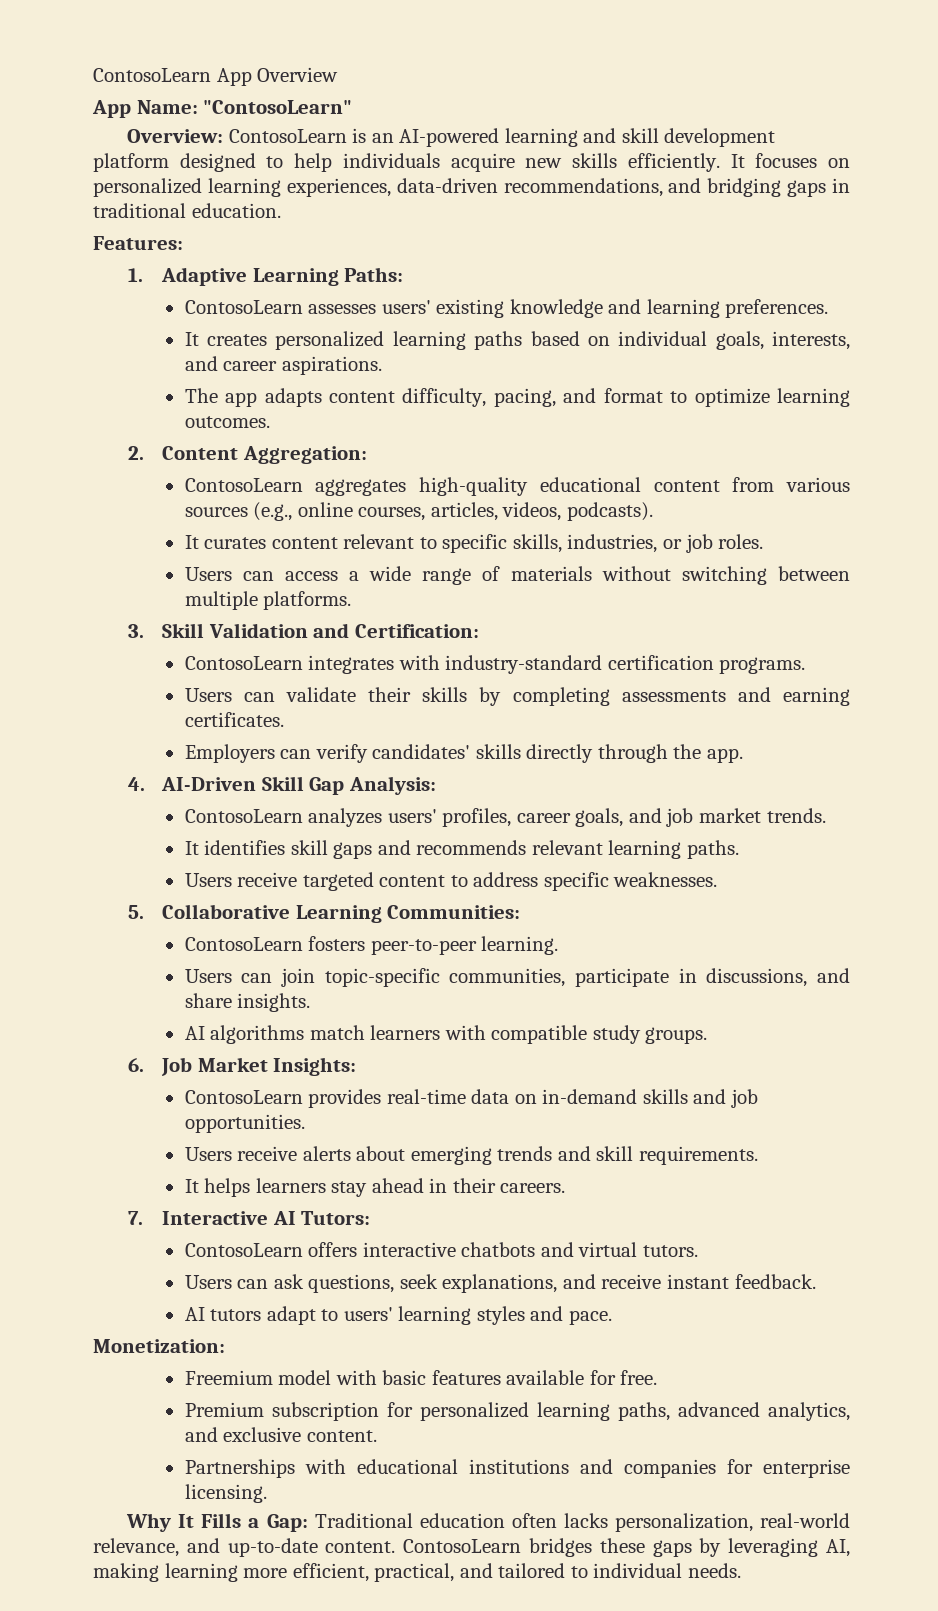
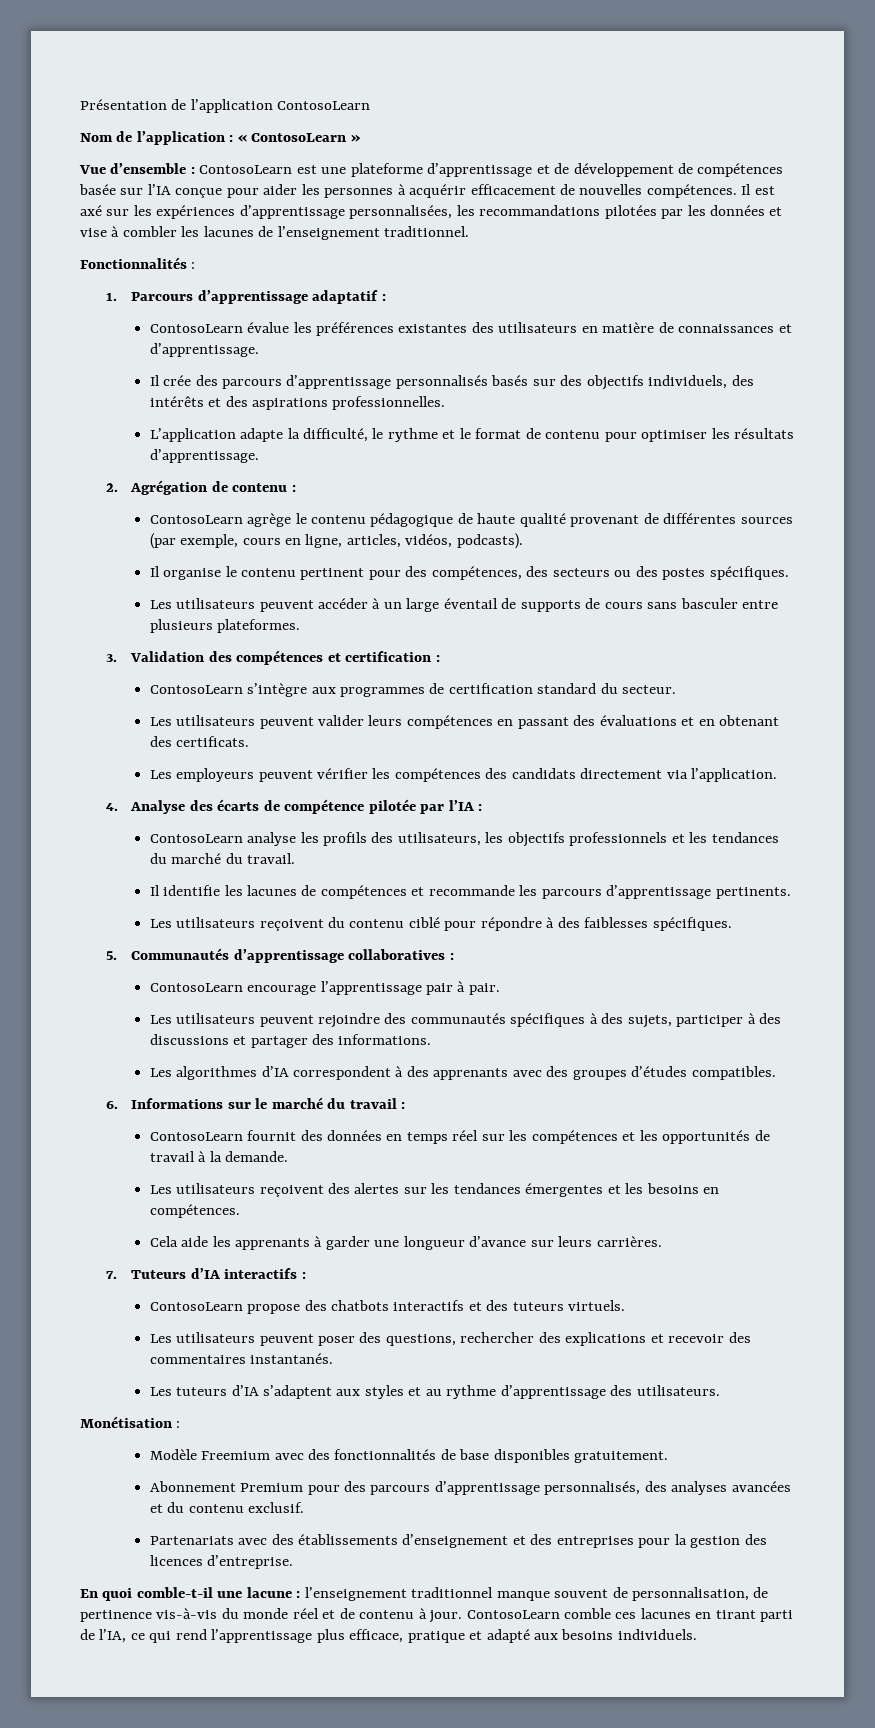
[93,67,339,86] [92,100,353,118] [127,128,776,147] [93,153,851,172] [93,178,850,197] [93,203,281,218] [93,236,183,250] [127,267,404,286] [184,299,829,318] [184,331,850,350] [184,356,382,375] [184,388,851,407] [184,416,270,428] [127,446,367,464] [184,477,851,496] [184,502,653,521] [184,534,764,553] [184,566,850,585] [184,591,352,610] [127,623,479,638] [184,655,806,674] [184,687,851,706] [184,712,284,727] [184,744,743,763] [127,776,436,795] [184,808,826,827] [184,840,739,859] [184,872,718,891] [127,904,521,923] [184,936,559,955] [184,968,851,987] [184,993,311,1012] [184,1025,708,1044] [127,1057,357,1076] [184,1089,758,1108] [184,1114,305,1133] [184,1146,758,1165] [184,1178,566,1197] [127,1211,371,1225] [184,1242,698,1257] [184,1274,816,1293] [184,1306,612,1325] [93,1339,225,1353] [184,1370,658,1385] [184,1402,850,1421] [184,1427,377,1442] [184,1459,850,1478] [184,1484,267,1503] [126,1513,850,1532] [93,1538,850,1557] [93,1563,741,1582] ContosoLearn App Overview // App Name: "ContosoLearn" // Overview: ContosoLearn is an AI-powered learning and skill development platform designed to help individuals acquire new skills efficiently. It focuses on personalized learning experiences, data-driven recommendations, and bridging gaps in traditional education. // Features: // 1. Adaptive Learning Paths: // ContosoLearn assesses users' existing knowledge and learning preferences. // It creates personalized learning paths based on individual goals, interests, and career aspirations. // The app adapts content difficulty, pacing, and format to optimize learning outcomes. // 2. Content Aggregation: // ContosoLearn aggregates high-quality educational content from various sources (e.g., online courses, articles, videos, podcasts). // It curates content relevant to specific skills, industries, or job roles. // Users can access a wide range of materials without switching between multiple platforms. // 3. Skill Validation and Certification: // ContosoLearn integrates with industry-standard certification programs. // Users can validate their skills by completing assessments and earning certificates. // Employers can verify candidates' skills directly through the app. // 4. AI-Driven Skill Gap Analysis: // ContosoLearn analyzes users' profiles, career goals, and job market trends. // It identifies skill gaps and recommends relevant learning paths. // Users receive targeted content to address specific weaknesses. // 5. Collaborative Learning Communities: // ContosoLearn fosters peer-to-peer learning. // Users can join topic-specific communities, participate in discussions, and share insights. // AI algorithms match learners with compatible study groups. // 6. Job Market Insights: // ContosoLearn provides real-time data on in-demand skills and job opportunities. // Users receive alerts about emerging trends and skill requirements. // It helps learners stay ahead in their careers. // 7. Interactive AI Tutors: // ContosoLearn offers interactive chatbots and virtual tutors. // Users can ask questions, seek explanations, and receive instant feedback. // AI tutors adapt to users' learning styles and pace. // Monetization: // Freemium model with basic features available for free. // Premium subscription for personalized learning paths, advanced analytics, and exclusive content. // Partnerships with educational institutions and companies for enterprise licensing. // Why It Fills a Gap: Traditional education often lacks personalization, real-world relevance, and up-to-date content. ContosoLearn bridges these gaps by leveraging AI, making learning more efficient, practical, and tailored to individual needs. -> [80,99,371,113] [80,131,360,145] [79,163,784,177] [79,184,775,198] [80,205,783,219] [80,226,470,240] [80,257,196,269] [105,290,386,304] [149,322,792,336] [149,343,259,357] [149,375,754,390] [149,396,446,410] [149,428,794,442] [149,449,259,463] [105,480,296,495] [149,513,793,527] [149,533,523,549] [149,566,789,580] [149,598,778,612] [149,619,301,633] [105,650,440,665] [149,683,677,697] [149,715,780,729] [149,736,250,747] [149,768,778,782] [105,799,483,814] [149,832,779,847] [149,853,295,864] [149,885,791,899] [149,917,732,931] [105,948,454,963] [149,981,500,995] [149,1013,782,1028] [149,1034,432,1048] [149,1066,776,1080] [105,1097,406,1109] [149,1130,770,1144] [149,1151,288,1162] [149,1183,720,1197] [149,1204,240,1218] [149,1236,662,1250] [105,1268,306,1279] [149,1300,626,1314] [149,1332,751,1346] [149,1353,334,1364] [149,1385,720,1399] [80,1416,181,1428] [149,1449,669,1463] [149,1481,791,1495] [149,1502,304,1513] [149,1534,767,1548] [149,1555,294,1569] [80,1587,769,1601] [80,1608,794,1623] [80,1629,697,1643] Présentation de l’application ContosoLearn // Nom de l’application : « ContosoLearn » // Vue d’ensemble : ContosoLearn est une plateforme d’apprentissage et de développement de compétences basée sur l’IA conçue pour aider les personnes à acquérir efficacement de nouvelles compétences. Il est axé sur les expériences d’apprentissage personnalisées, les recommandations pilotées par les données et vise à combler les lacunes de l’enseignement traditionnel. // Fonctionnalités : // 1. Parcours d’apprentissage adaptatif : // ContosoLearn évalue les préférences existantes des utilisateurs en matière de connaissances et d’apprentissage. // Il crée des parcours d’apprentissage personnalisés basés sur des objectifs individuels, des intérêts et des aspirations professionnelles. // L’application adapte la difficulté, le rythme et le format de contenu pour optimiser les résultats d’apprentissage. // 2. Agrégation de contenu : // ContosoLearn agrège le contenu pédagogique de haute qualité provenant de différentes sources (par exemple, cours en ligne, articles, vidéos, podcasts). // Il organise le contenu pertinent pour des compétences, des secteurs ou des postes spécifiques. // Les utilisateurs peuvent accéder à un large éventail de supports de cours sans basculer entre plusieurs plateformes. // 3. Validation des compétences et certification : // ContosoLearn s’intègre aux programmes de certification standard du secteur. // Les utilisateurs peuvent valider leurs compétences en passant des évaluations et en obtenant des certificats. // Les employeurs peuvent vérifier les compétences des candidats directement via l’application. // 4. Analyse des écarts de compétence pilotée par l’IA : // ContosoLearn analyse les profils des utilisateurs, les objectifs professionnels et les tendances du marché du travail. // Il identifie les lacunes de compétences et recommande les parcours d’apprentissage pertinents. // Les utilisateurs reçoivent du contenu ciblé pour répondre à des faiblesses spécifiques. // 5. Communautés d’apprentissage collaboratives : // ContosoLearn encourage l’apprentissage pair à pair. // Les utilisateurs peuvent rejoindre des communautés spécifiques à des sujets, participer à des discussions et partager des informations. // Les algorithmes d’IA correspondent à des apprenants avec des groupes d’études compatibles. // 6. Informations sur le marché du travail : // ContosoLearn fournit des données en temps réel sur les compétences et les opportunités de travail à la demande. // Les utilisateurs reçoivent des alertes sur les tendances émergentes et les besoins en compétences. // Cela aide les apprenants à garder une longueur d’avance sur leurs carrières. // 7. Tuteurs d’IA interactifs : // ContosoLearn propose des chatbots interactifs et des tuteurs virtuels. // Les utilisateurs peuvent poser des questions, rechercher des explications et recevoir des commentaires instantanés. // Les tuteurs d’IA s’adaptent aux styles et au rythme d’apprentissage des utilisateurs. // Monétisation : // Modèle Freemium avec des fonctionnalités de base disponibles gratuitement. // Abonnement Premium pour des parcours d’apprentissage personnalisés, des analyses avancées et du contenu exclusif. // Partenariats avec des établissements d’enseignement et des entreprises pour la gestion des licences d’entreprise. // En quoi comble-t-il une lacune : l’enseignement traditionnel manque souvent de personnalisation, de pertinence vis-à-vis du monde réel et de contenu à jour. ContosoLearn comble ces lacunes en tirant parti de l’IA, ce qui rend l’apprentissage plus efficace, pratique et adapté aux besoins individuels.

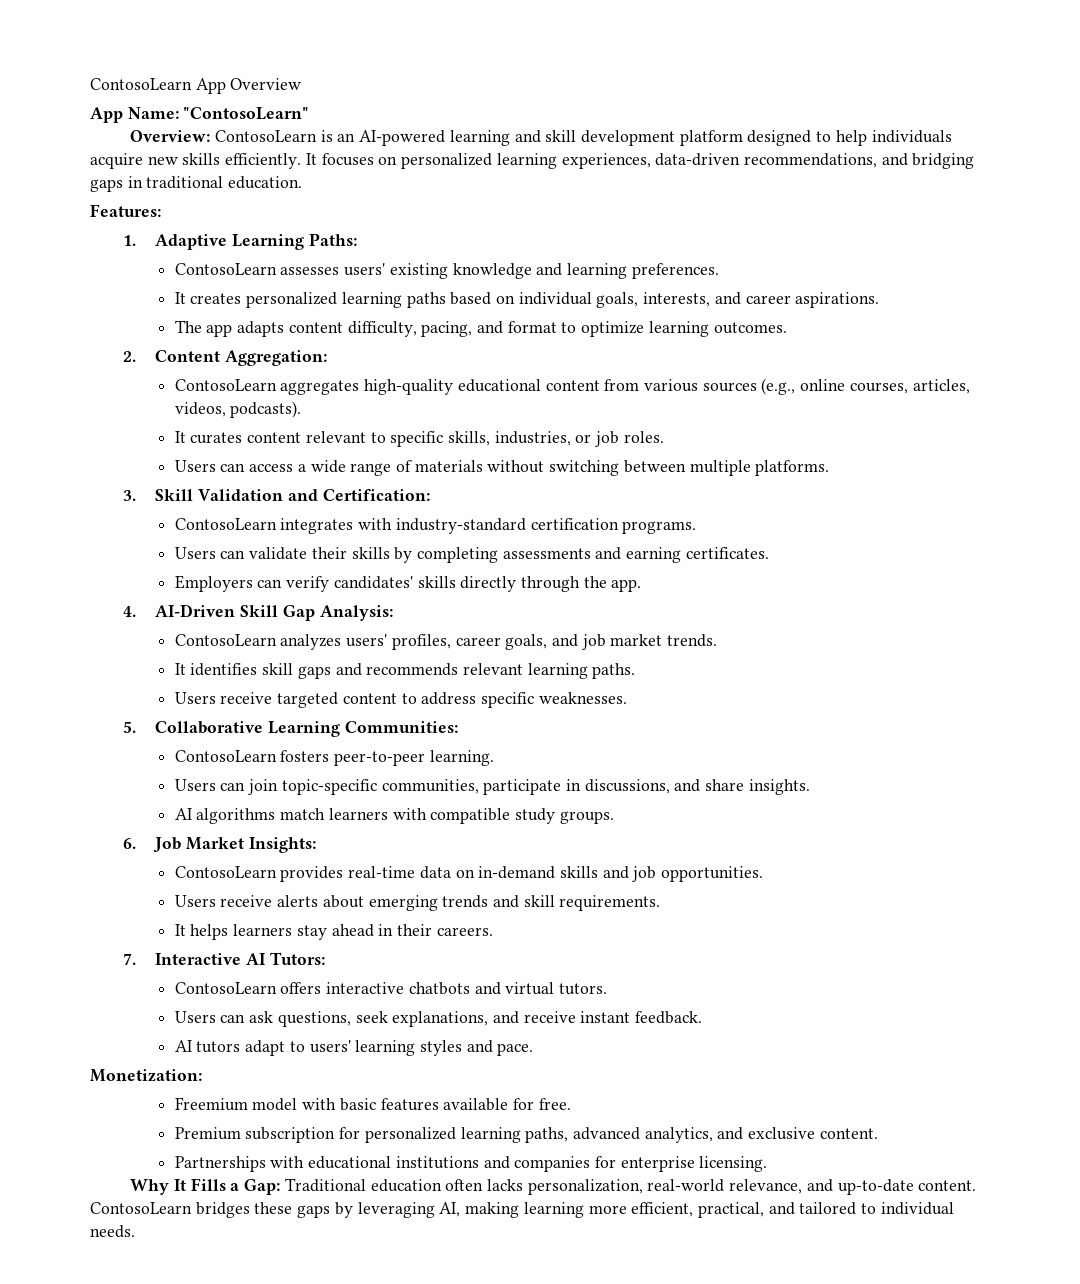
[80,99,371,113] [80,131,360,145] [79,163,784,177] [79,184,775,198] [80,205,783,219] [80,226,470,240] [80,257,196,269] [105,290,386,304] [149,322,792,336] [149,343,259,357] [149,375,754,390] [149,396,446,410] [149,428,794,442] [149,449,259,463] [105,480,296,495] [149,513,793,527] [149,533,523,549] [149,566,789,580] [149,598,778,612] [149,619,301,633] [105,650,440,665] [149,683,677,697] [149,715,780,729] [149,736,250,747] [149,768,778,782] [105,799,483,814] [149,832,779,847] [149,853,295,864] [149,885,791,899] [149,917,732,931] [105,948,454,963] [149,981,500,995] [149,1013,782,1028] [149,1034,432,1048] [149,1066,776,1080] [105,1097,406,1109] [149,1130,770,1144] [149,1151,288,1162] [149,1183,720,1197] [149,1204,240,1218] [149,1236,662,1250] [105,1268,306,1279] [149,1300,626,1314] [149,1332,751,1346] [149,1353,334,1364] [149,1385,720,1399] [80,1416,181,1428] [149,1449,669,1463] [149,1481,791,1495] [149,1502,304,1513] [149,1534,767,1548] [149,1555,294,1569] [80,1587,769,1601] [80,1608,794,1623] [80,1629,697,1643] Présentation de l’application ContosoLearn // Nom de l’application : « ContosoLearn » // Vue d’ensemble : ContosoLearn est une plateforme d’apprentissage et de développement de compétences basée sur l’IA conçue pour aider les personnes à acquérir efficacement de nouvelles compétences. Il est axé sur les expériences d’apprentissage personnalisées, les recommandations pilotées par les données et vise à combler les lacunes de l’enseignement traditionnel. // Fonctionnalités : // 1. Parcours d’apprentissage adaptatif : // ContosoLearn évalue les préférences existantes des utilisateurs en matière de connaissances et d’apprentissage. // Il crée des parcours d’apprentissage personnalisés basés sur des objectifs individuels, des intérêts et des aspirations professionnelles. // L’application adapte la difficulté, le rythme et le format de contenu pour optimiser les résultats d’apprentissage. // 2. Agrégation de contenu : // ContosoLearn agrège le contenu pédagogique de haute qualité provenant de différentes sources (par exemple, cours en ligne, articles, vidéos, podcasts). // Il organise le contenu pertinent pour des compétences, des secteurs ou des postes spécifiques. // Les utilisateurs peuvent accéder à un large éventail de supports de cours sans basculer entre plusieurs plateformes. // 3. Validation des compétences et certification : // ContosoLearn s’intègre aux programmes de certification standard du secteur. // Les utilisateurs peuvent valider leurs compétences en passant des évaluations et en obtenant des certificats. // Les employeurs peuvent vérifier les compétences des candidats directement via l’application. // 4. Analyse des écarts de compétence pilotée par l’IA : // ContosoLearn analyse les profils des utilisateurs, les objectifs professionnels et les tendances du marché du travail. // Il identifie les lacunes de compétences et recommande les parcours d’apprentissage pertinents. // Les utilisateurs reçoivent du contenu ciblé pour répondre à des faiblesses spécifiques. // 5. Communautés d’apprentissage collaboratives : // ContosoLearn encourage l’apprentissage pair à pair. // Les utilisateurs peuvent rejoindre des communautés spécifiques à des sujets, participer à des discussions et partager des informations. // Les algorithmes d’IA correspondent à des apprenants avec des groupes d’études compatibles. // 6. Informations sur le marché du travail : // ContosoLearn fournit des données en temps réel sur les compétences et les opportunités de travail à la demande. // Les utilisateurs reçoivent des alertes sur les tendances émergentes et les besoins en compétences. // Cela aide les apprenants à garder une longueur d’avance sur leurs carrières. // 7. Tuteurs d’IA interactifs : // ContosoLearn propose des chatbots interactifs et des tuteurs virtuels. // Les utilisateurs peuvent poser des questions, rechercher des explications et recevoir des commentaires instantanés. // Les tuteurs d’IA s’adaptent aux styles et au rythme d’apprentissage des utilisateurs. // Monétisation : // Modèle Freemium avec des fonctionnalités de base disponibles gratuitement. // Abonnement Premium pour des parcours d’apprentissage personnalisés, des analyses avancées et du contenu exclusif. // Partenariats avec des établissements d’enseignement et des entreprises pour la gestion des licences d’entreprise. // En quoi comble-t-il une lacune : l’enseignement traditionnel manque souvent de personnalisation, de pertinence vis-à-vis du monde réel et de contenu à jour. ContosoLearn comble ces lacunes en tirant parti de l’IA, ce qui rend l’apprentissage plus efficace, pratique et adapté aux besoins individuels. -> [90,78,302,94] [90,107,310,123] [130,130,952,146] [90,153,975,169] [90,176,303,192] [90,204,161,217] [122,233,357,250] [174,263,719,279] [174,292,880,308] [174,320,787,337] [122,350,328,366] [174,378,970,395] [174,401,302,418] [174,431,664,447] [174,460,830,476] [122,489,430,501] [174,518,697,534] [174,547,769,563] [174,575,642,592] [122,604,393,621] [174,634,718,650] [174,663,636,679] [174,692,627,708] [122,721,458,737] [174,750,494,766] [174,779,810,795] [174,808,614,824] [122,837,316,853] [174,866,764,882] [174,895,661,911] [174,924,493,940] [122,952,325,965] [174,982,607,995] [174,1011,703,1027] [174,1040,534,1056] [90,1069,202,1082] [174,1097,571,1111] [174,1127,878,1143] [174,1156,768,1172] [130,1178,977,1195] [90,1202,954,1218] [90,1225,135,1238] ContosoLearn App Overview // App Name: "ContosoLearn" // Overview: ContosoLearn is an AI-powered learning and skill development platform designed to help individuals acquire new skills efficiently. It focuses on personalized learning experiences, data-driven recommendations, and bridging gaps in traditional education. // Features: // 1. Adaptive Learning Paths: // ContosoLearn assesses users' existing knowledge and learning preferences. // It creates personalized learning paths based on individual goals, interests, and career aspirations. // The app adapts content difficulty, pacing, and format to optimize learning outcomes. // 2. Content Aggregation: // ContosoLearn aggregates high-quality educational content from various sources (e.g., online courses, articles, videos, podcasts). // It curates content relevant to specific skills, industries, or job roles. // Users can access a wide range of materials without switching between multiple platforms. // 3. Skill Validation and Certification: // ContosoLearn integrates with industry-standard certification programs. // Users can validate their skills by completing assessments and earning certificates. // Employers can verify candidates' skills directly through the app. // 4. AI-Driven Skill Gap Analysis: // ContosoLearn analyzes users' profiles, career goals, and job market trends. // It identifies skill gaps and recommends relevant learning paths. // Users receive targeted content to address specific weaknesses. // 5. Collaborative Learning Communities: // ContosoLearn fosters peer-to-peer learning. // Users can join topic-specific communities, participate in discussions, and share insights. // AI algorithms match learners with compatible study groups. // 6. Job Market Insights: // ContosoLearn provides real-time data on in-demand skills and job opportunities. // Users receive alerts about emerging trends and skill requirements. // It helps learners stay ahead in their careers. // 7. Interactive AI Tutors: // ContosoLearn offers interactive chatbots and virtual tutors. // Users can ask questions, seek explanations, and receive instant feedback. // AI tutors adapt to users' learning styles and pace. // Monetization: // Freemium model with basic features available for free. // Premium subscription for personalized learning paths, advanced analytics, and exclusive content. // Partnerships with educational institutions and companies for enterprise licensing. // Why It Fills a Gap: Traditional education often lacks personalization, real-world relevance, and up-to-date content. ContosoLearn bridges these gaps by leveraging AI, making learning more efficient, practical, and tailored to individual needs.

